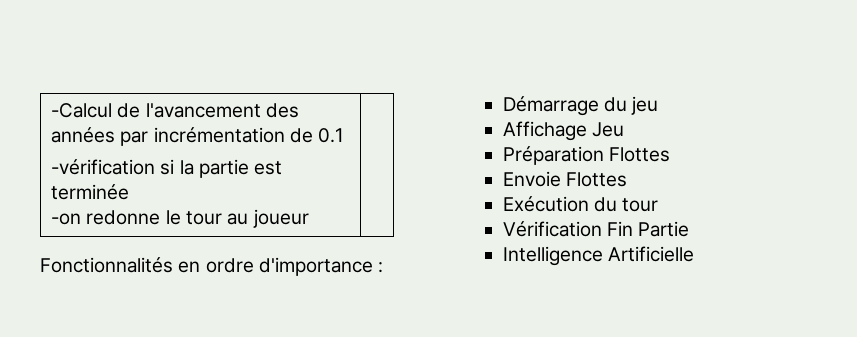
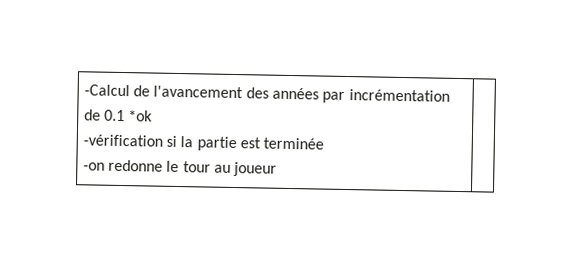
(345, 135) none -> [128,110,154,122] *ok
[40,257,384,276] [502,96,659,116] [502,121,625,141] [502,146,671,165] [502,171,628,187] [502,196,659,212] [502,221,690,237] [502,246,695,266] // Fonctionnalités en ordre d'importance : // Démarrage du jeu // Affichage Jeu // Préparation Flottes // Envoie Flottes // Exécution du tour // Vérification Fin Partie // Intelligence Artificielle -> (278, 169) none

